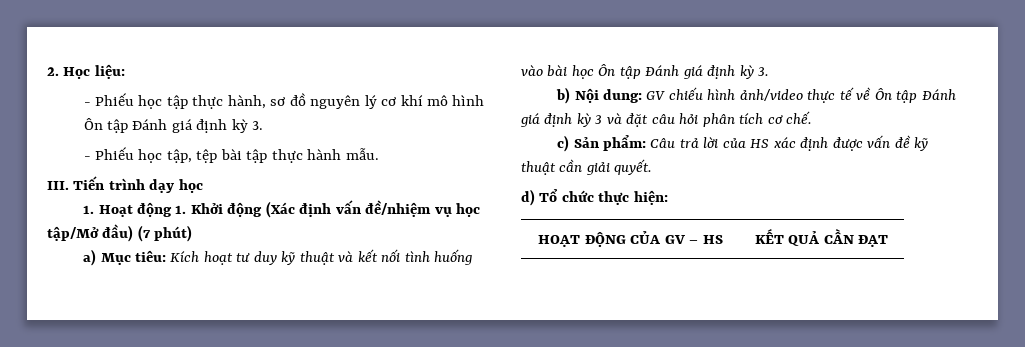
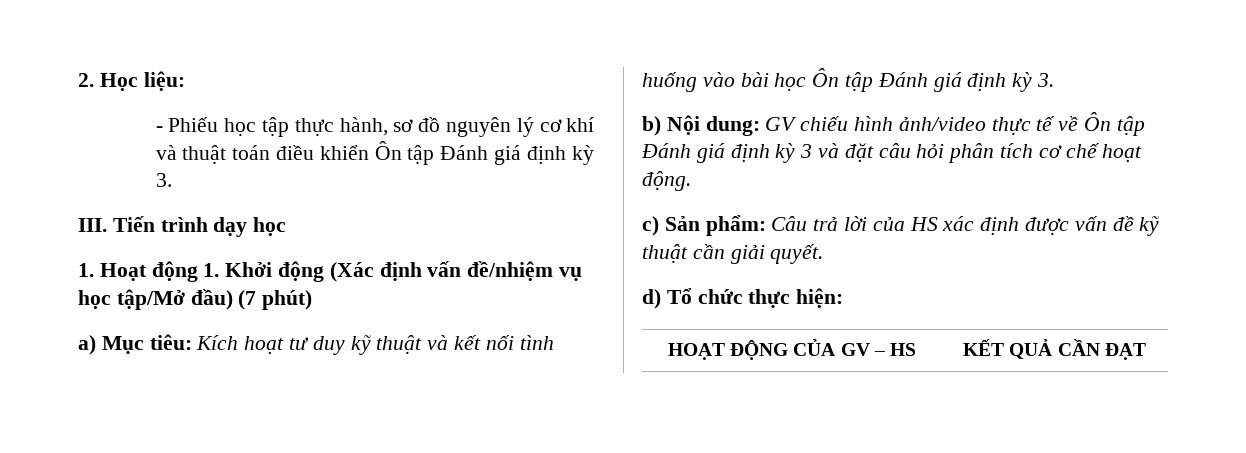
[426,95,485,106] [83,118,264,133] [83,147,379,163] mô hình Ôn tập Đánh giá định kỳ 3. // - Phiếu học tập, tệp bài tập thực hành mẫu. -> [155,141,594,165] [155,173,172,187] và thuật toán điều khiển Ôn tập Đánh giá định kỳ 3.
[786,111,813,124] chế. -> [1065,143,1143,162] [642,171,691,191] chế hoạt động.

